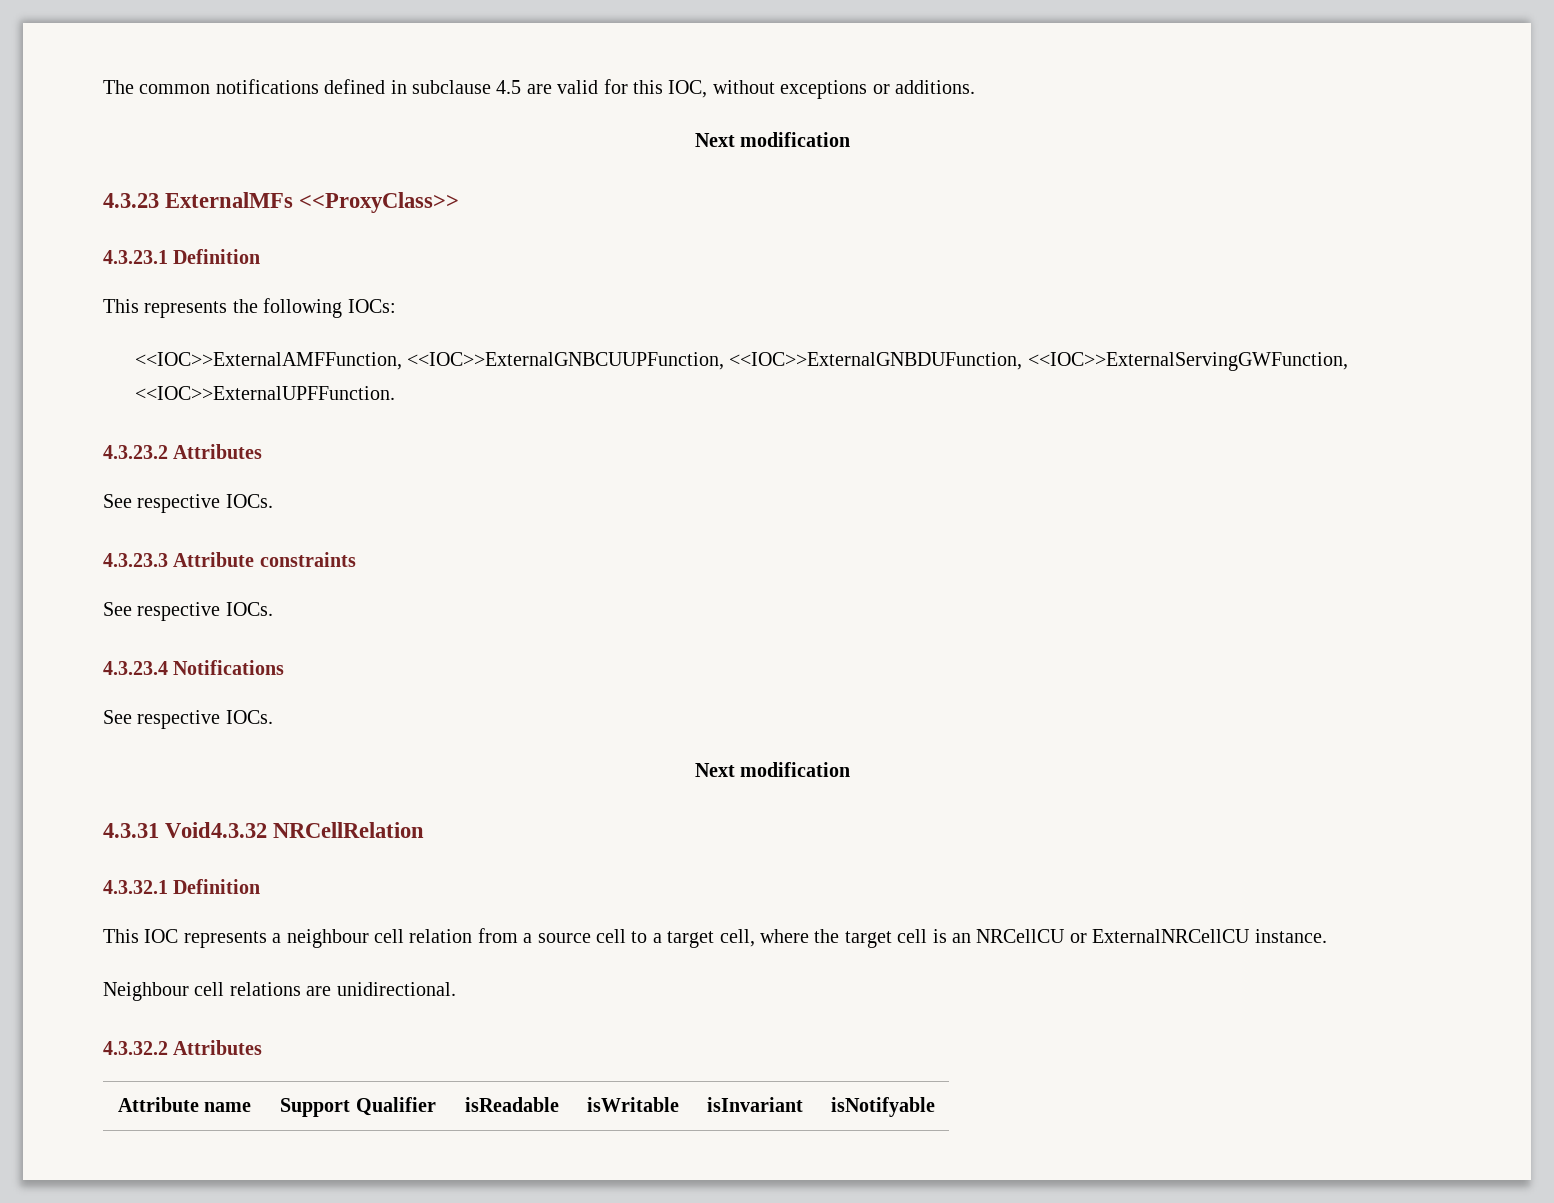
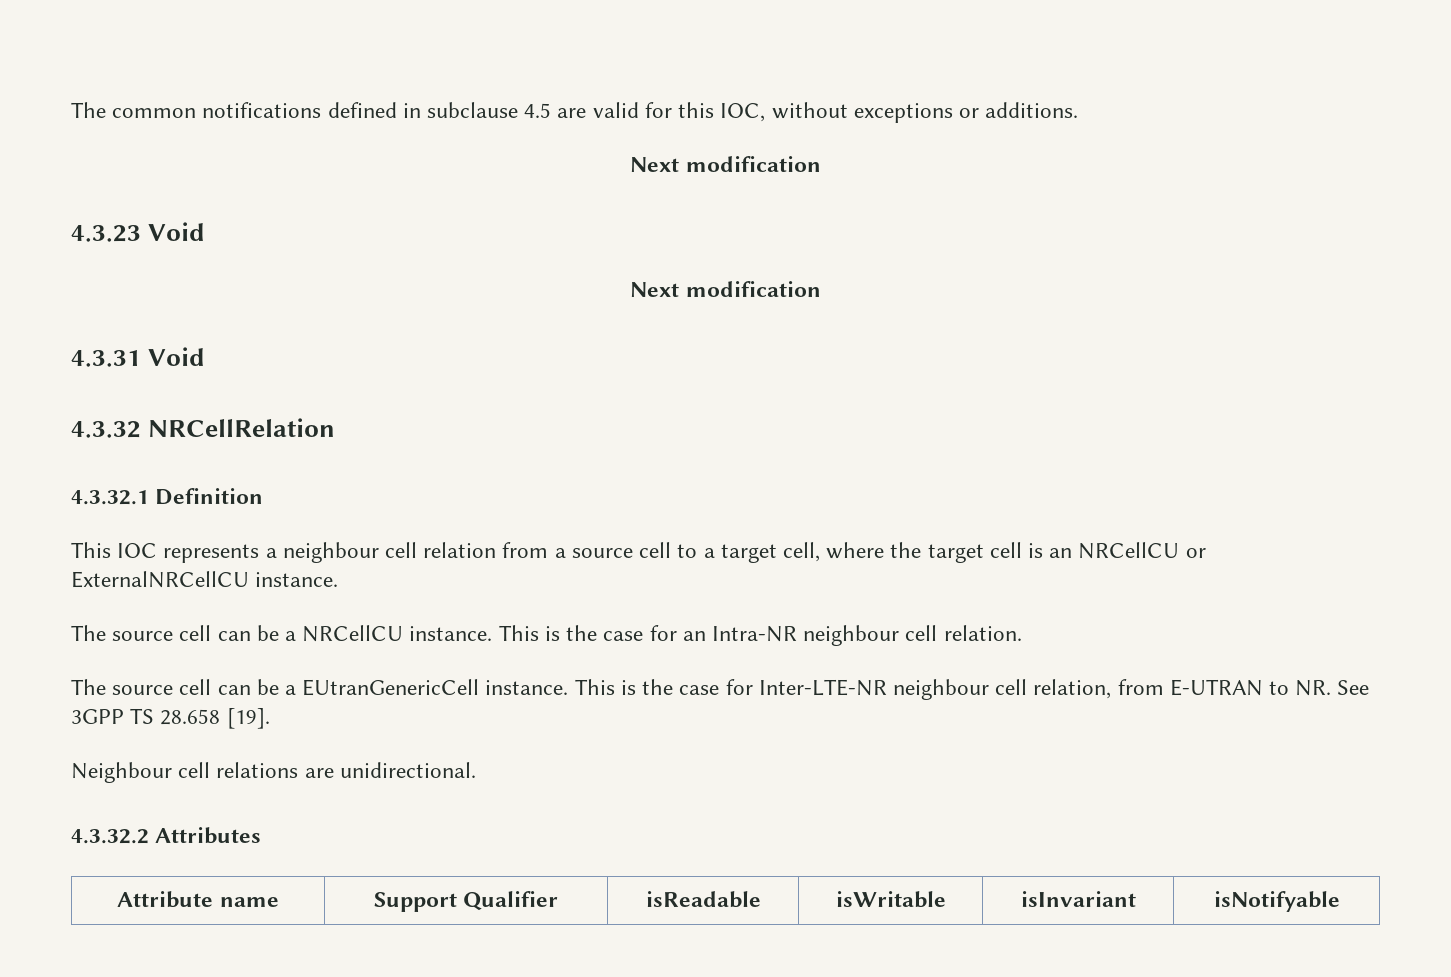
[165,192,460,213] [103,249,261,264] [103,298,396,318] [134,352,1348,371] [134,386,395,400] [103,444,263,459] [103,494,273,513] [103,552,356,567] [103,602,273,621] [103,660,285,675] [103,710,273,729] ExternalMFs <<ProxyClass>> // 4.3.23.1 Definition // This represents the following IOCs: // <<IOC>>ExternalAMFFunction, <<IOC>>ExternalGNBCUUPFunction, <<IOC>>ExternalGNBDUFunction, <<IOC>>ExternalServingGWFunction, <<IOC>>ExternalUPFFunction. // 4.3.23.2 Attributes // See respective IOCs. // 4.3.23.3 Attribute constraints // See respective IOCs. // 4.3.23.4 Notifications // See respective IOCs. -> [148,222,206,241] Void
[165,822,268,838] Void4.3.32 -> [148,347,206,366] [71,421,141,438] Void // 4.3.32
(1327, 936) none -> [71,625,1022,646] [71,679,1370,700] [71,708,270,729] // The source cell can be a NRCellCU instance. This is the case for an Intra-NR neighbour cell relation. // The source cell can be a EUtranGenericCell instance. This is the case for Inter-LTE-NR neighbour cell relation, from E-UTRAN to NR. See 3GPP TS 28.658 [19].

